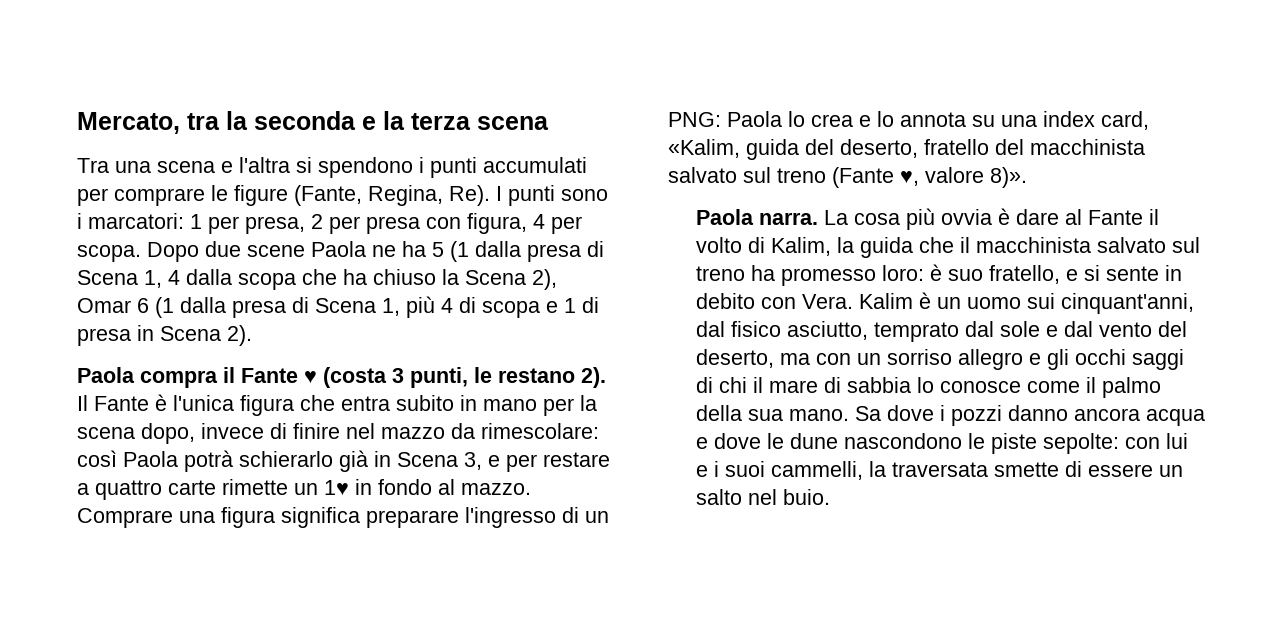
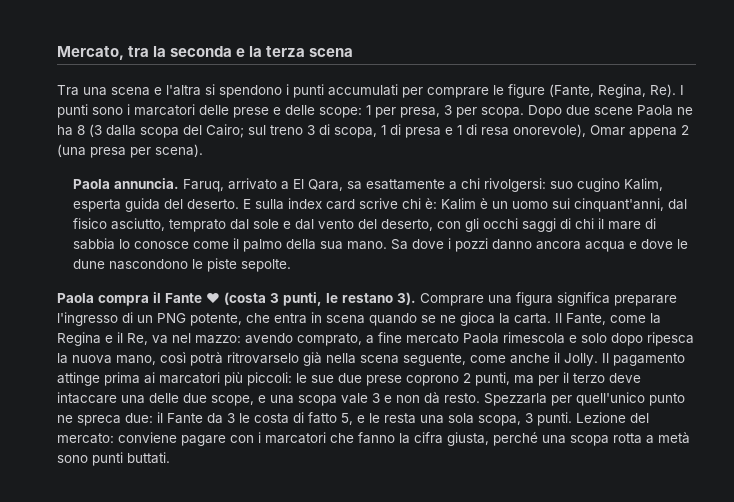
[88,213,545,234] marcatori: 1 per presa, 2 per presa con figura, 4 -> [134,104,452,118] marcatori delle prese e delle scope: 1 per presa, 3
[432,241,604,262] [77,269,557,290] [77,296,599,318] [77,325,252,346] [77,367,606,388] [77,394,597,416] [77,423,599,444] [77,450,610,472] [77,479,531,500] [77,507,609,528] [668,111,1149,130] [668,139,1145,160] [668,167,1027,188] [695,208,1159,230] [695,237,1200,258] [695,264,1182,286] [695,293,853,309] 5 (1 dalla presa di Scena 1, 4 dalla scopa che ha chiuso la Scena 2), Omar 6 (1 dalla presa di Scena 1, più 4 di scopa e 1 di presa in Scena 2). // Paola compra il Fante ♥ (costa 3 punti, le restano 2). Il Fante è l'unica figura che entra subito in mano per la scena dopo, invece di finire nel mazzo da rimescolare: così Paola potrà schierarlo già in Scena 3, e per restare a quattro carte rimette un 1♥ in fondo al mazzo. Comprare una figura significa preparare l'ingresso di un PNG: Paola lo crea e lo annota su una index card, «Kalim, guida del deserto, fratello del macchinista salvato sul treno (Fante ♥, valore 8)». // Paola narra. La cosa più ovvia è dare al Fante il volto di Kalim, la guida che il macchinista salvato sul treno ha promesso loro: è suo fratello, e si sente in debito con Vera. -> [77,124,689,138] [57,144,203,158] [72,178,663,192] [72,198,437,212] 8 (3 dalla scopa del Cairo; sul treno 3 di scopa, 1 di presa e 1 di resa onorevole), Omar appena 2 (una presa per scena). // Paola annuncia. Faruq, arrivato a El Qara, sa esattamente a chi rivolgersi: suo cugino Kalim, esperta guida del deserto. E sulla index card scrive chi è:
[779,349,1041,370] ma con un sorriso allegro e -> [436,221,461,229] con
[1042,433,1188,454] [695,461,1183,480] [695,489,830,505] sepolte: con lui e i suoi cammelli, la traversata smette di essere un salto nel buio. -> [240,259,291,272] [57,292,677,306] [57,312,661,326] [57,332,694,346] [57,352,685,366] [57,372,641,386] [57,392,685,406] [57,412,649,426] [57,432,690,446] [57,452,170,466] sepolte. // Paola compra il Fante ♥ (costa 3 punti, le restano 3). Comprare una figura significa preparare l'ingresso di un PNG potente, che entra in scena quando se ne gioca la carta. Il Fante, come la Regina e il Re, va nel mazzo: avendo comprato, a fine mercato Paola rimescola e solo dopo ripesca la nuova mano, così potrà ritrovarselo già nella scena seguente, come anche il Jolly. Il pagamento attinge prima ai marcatori più piccoli: le sue due prese coprono 2 punti, ma per il terzo deve intaccare una delle due scope, e una scopa vale 3 e non dà resto. Spezzarla per quell'unico punto ne spreca due: il Fante da 3 le costa di fatto 5, e le resta una sola scopa, 3 punti. Lezione del mercato: conviene pagare con i marcatori che fanno la cifra giusta, perché una scopa rotta a metà sono punti buttati.

